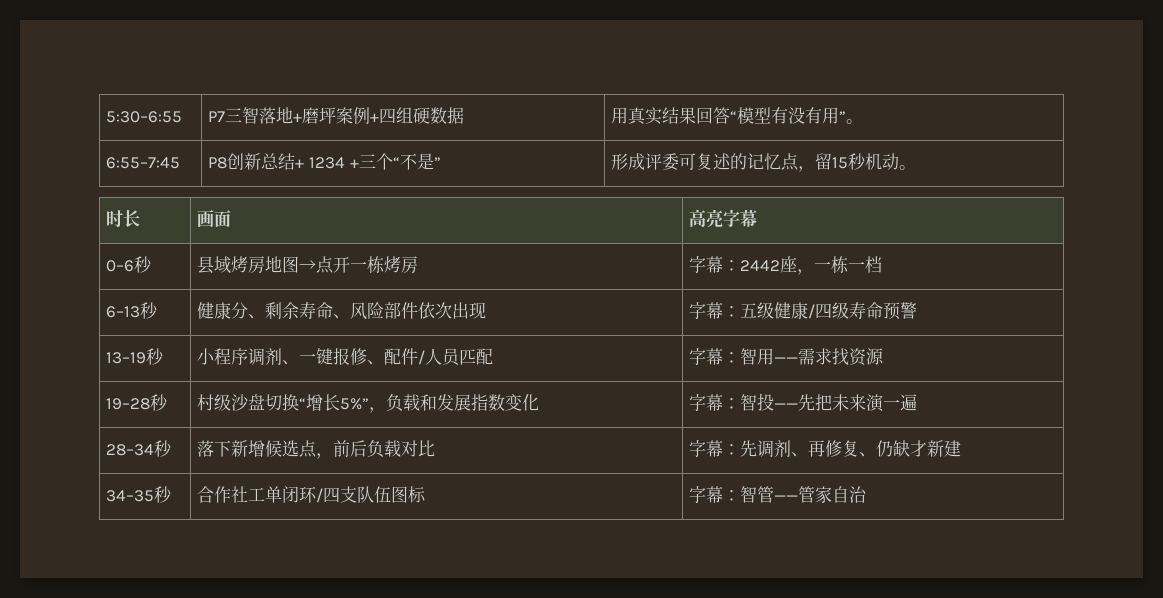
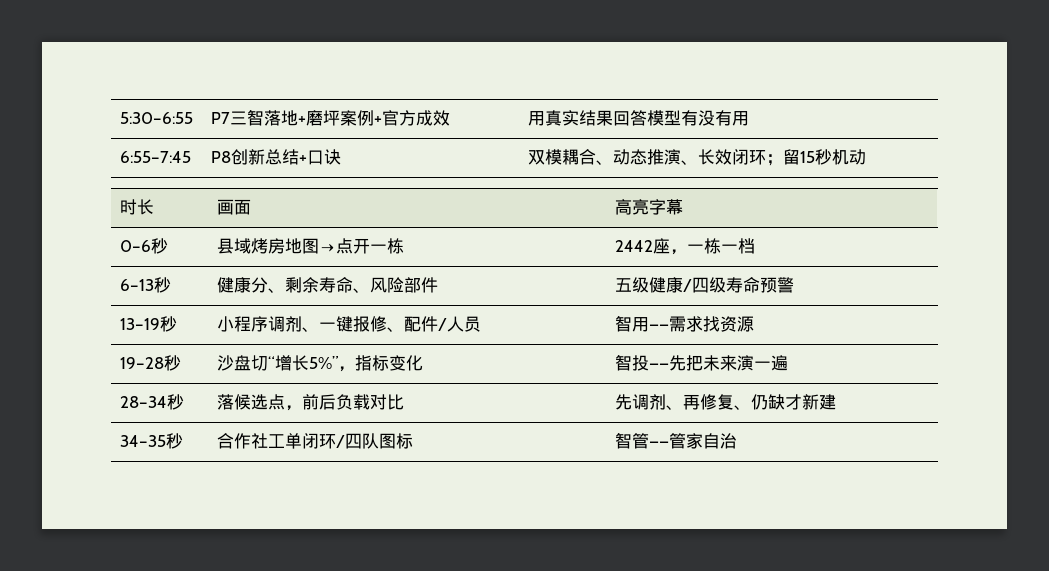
[379,107,465,124] 四组硬数据 -> [381,110,450,126] 官方成效
[730,111,738,122] “ -> (647, 118) none
[839,111,864,124] ”。 -> (749, 118) none
[308,153,441,170] [611,153,816,172] 1234 +三个“不是” | 形成评委可复述的记忆点， -> [306,149,341,165] [527,149,783,166] 口诀 | 双模耦合、动态推演、长效闭环；
[899,165,917,170] 。 -> (866, 157) none
[384,256,419,274] [689,256,741,273] 烤房 | 字幕： -> (404, 246) |
[418,302,487,319] [689,302,741,319] 依次出现 | 字幕： -> (438, 285) |
[459,348,494,365] [689,348,741,365] 匹配 | 字幕： -> (481, 324) |
[197,394,300,411] 村级沙盘切换 -> [216,355,268,371] 沙盘切
[386,394,506,412] 负载和发展指数 -> [354,355,389,371] 指标
[689,394,741,411] 字幕： -> (423, 363) none
[214,440,266,457] 下新增 -> (234, 402) none
[689,440,741,457] 字幕： -> (404, 402) none
[340,486,392,503] 支队伍 -> [361,433,379,449] 队
[689,486,741,503] 字幕： -> (413, 441) none

